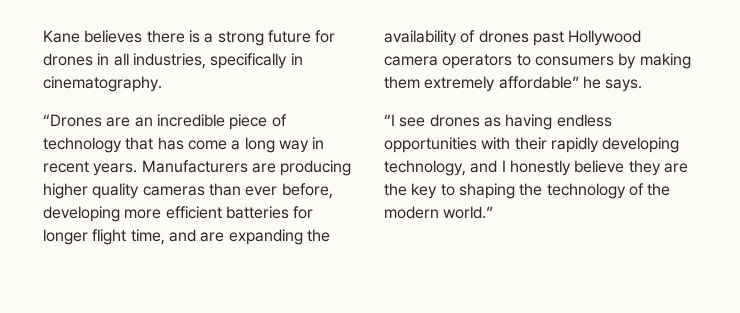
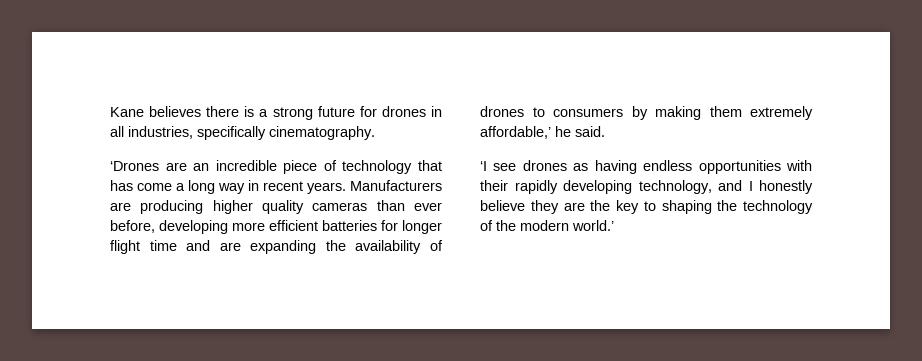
[290,53,303,65] in -> (266, 133) none
[43,114,102,127] “Drones -> [110,161,159,171] ‘Drones
[130,229,165,245] time, -> [149,240,177,251] time
[532,30,642,46] [384,54,513,69] past Hollywood camera operators -> (524, 111) none
[498,76,643,92] [384,114,395,126] affordable” he says. // “I -> [480,126,605,139] [480,161,487,171] affordable,’ he said. // ‘I
[443,206,494,219] world.” -> [572,220,614,231] world.’

